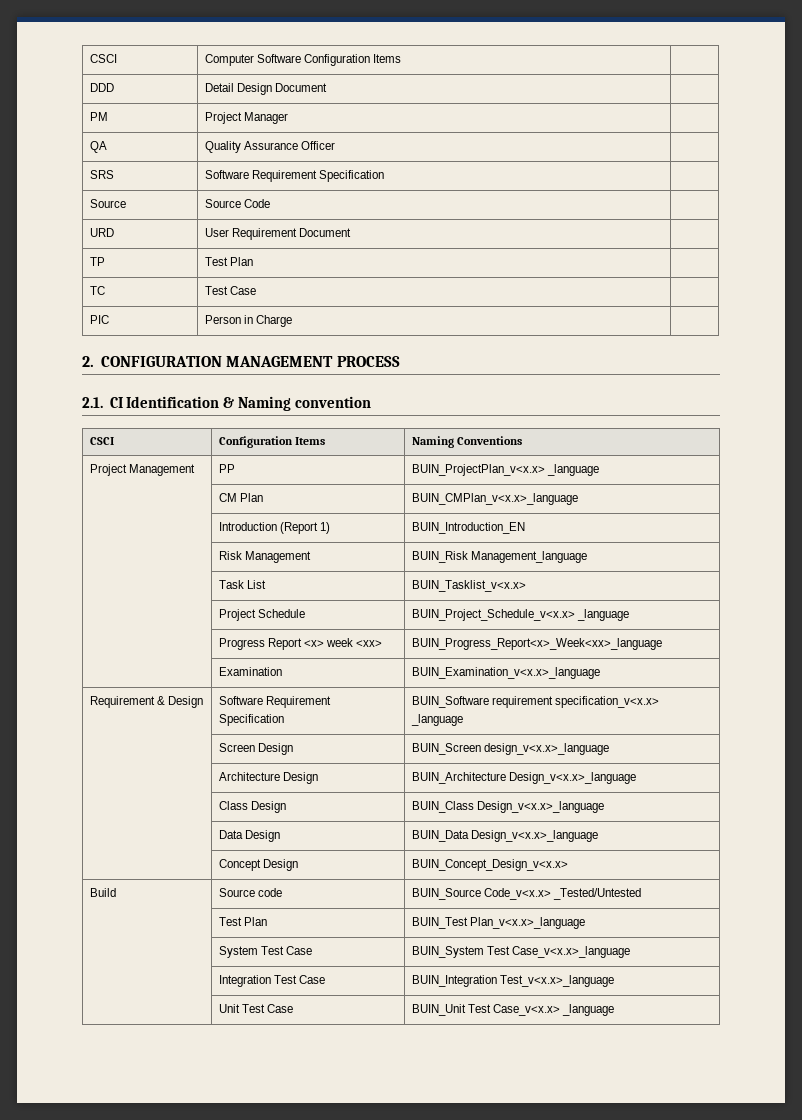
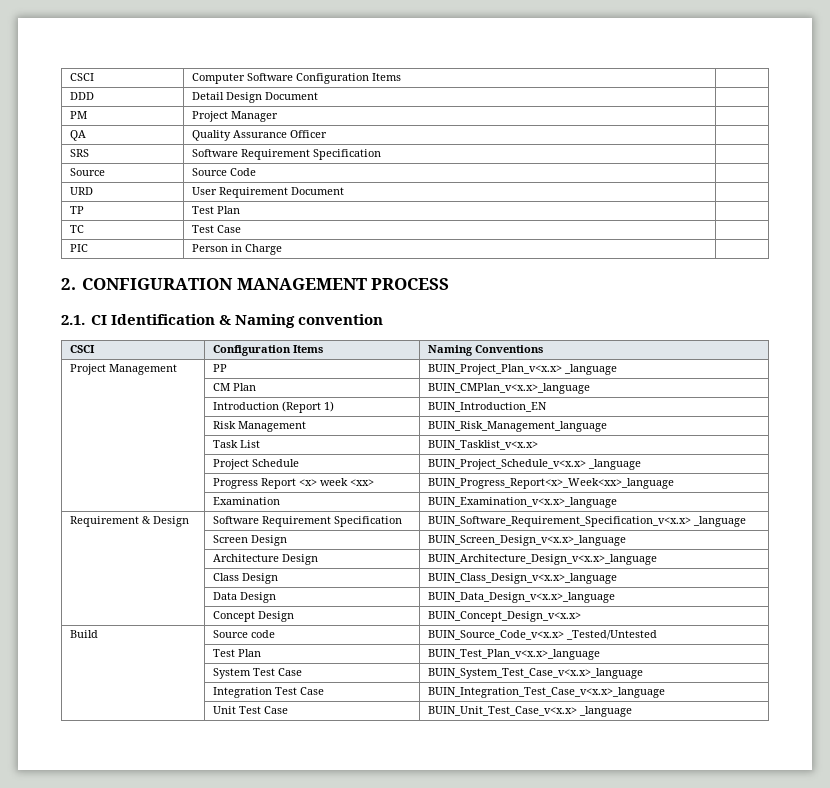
[411,464,545,476] BUIN_ProjectPlan_v<x.x> -> [427,364,562,375] BUIN_Project_Plan_v<x.x>
[411,551,588,563] BUIN_Risk Management_language -> [427,421,607,432] BUIN_Risk_Management_language
[411,696,660,708] BUIN_Software requirement specification_v<x.x> -> [427,516,691,527] BUIN_Software_Requirement_Specification_v<x.x>
[411,743,610,755] BUIN_Screen design_v<x.x>_language -> [427,535,626,546] BUIN_Screen_Design_v<x.x>_language
[411,772,637,784] BUIN_Architecture Design_v<x.x>_language -> [427,554,657,565] BUIN_Architecture_Design_v<x.x>_language
[411,801,605,813] BUIN_Class Design_v<x.x>_language -> [427,573,617,584] BUIN_Class_Design_v<x.x>_language
[411,830,599,842] BUIN_Data Design_v<x.x>_language -> [427,592,615,603] BUIN_Data_Design_v<x.x>_language
[411,888,552,900] BUIN_Source Code_v<x.x> -> [427,630,564,640] BUIN_Source_Code_v<x.x>
[411,917,586,929] BUIN_Test Plan_v<x.x>_language -> [427,649,600,660] BUIN_Test_Plan_v<x.x>_language
[411,946,631,958] BUIN_System Test Case_v<x.x>_language -> [427,668,643,679] BUIN_System_Test_Case_v<x.x>_language
[411,975,615,987] BUIN_Integration Test_v<x.x>_language -> [427,687,665,698] BUIN_Integration_Test_Case_v<x.x>_language
[411,1004,561,1016] BUIN_Unit Test Case_v<x.x> -> [427,706,577,716] BUIN_Unit_Test_Case_v<x.x>

